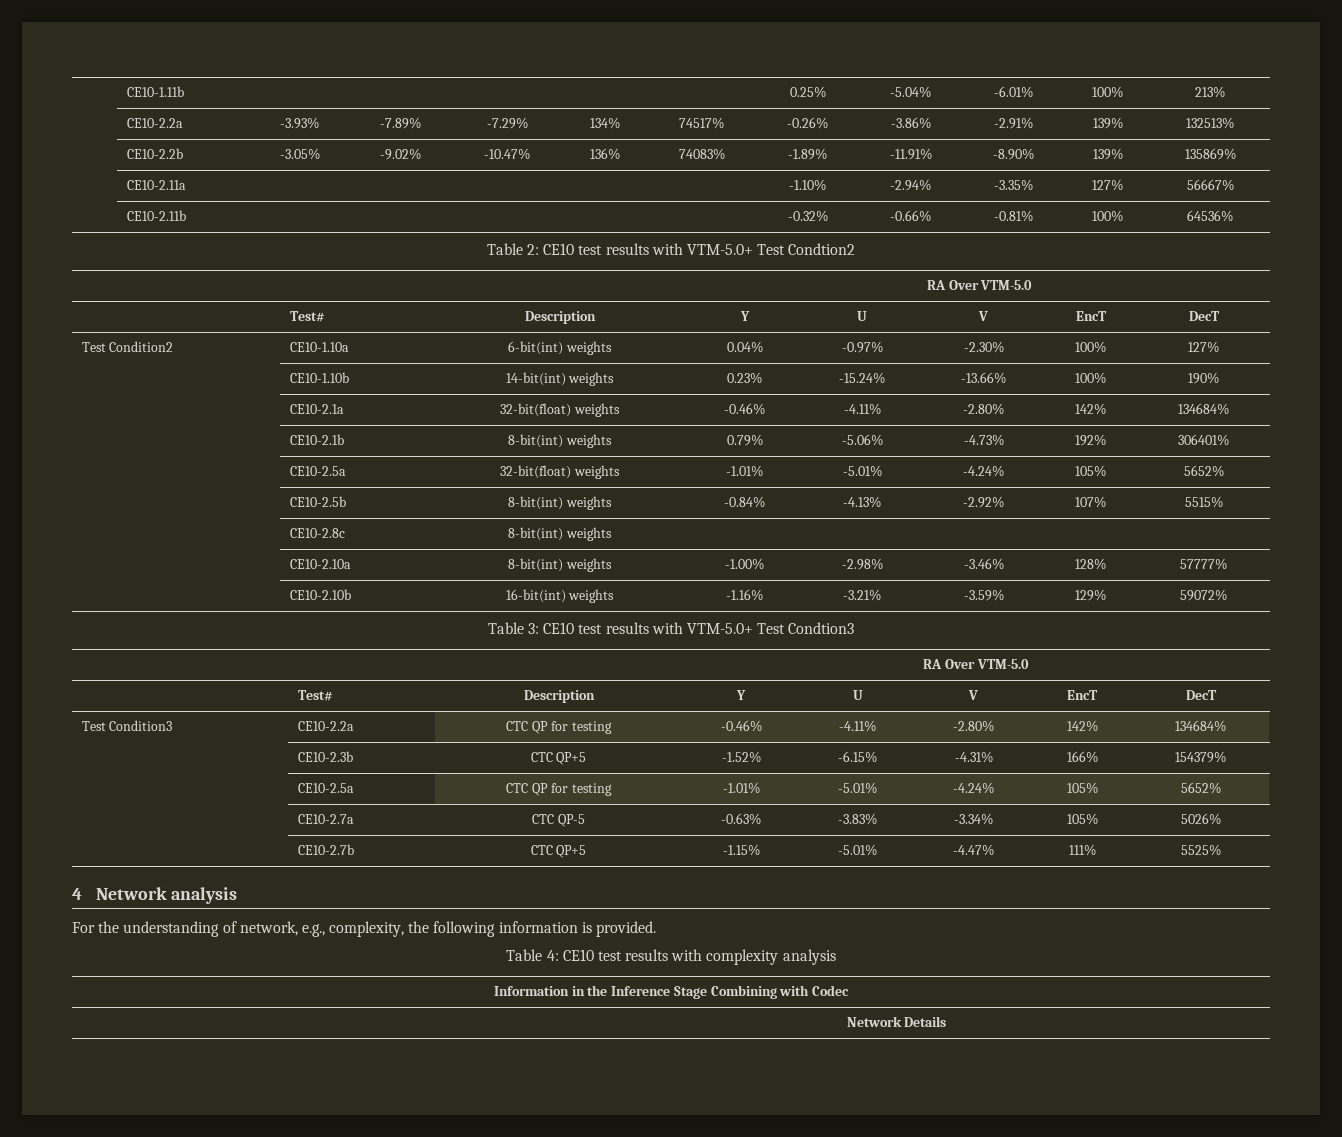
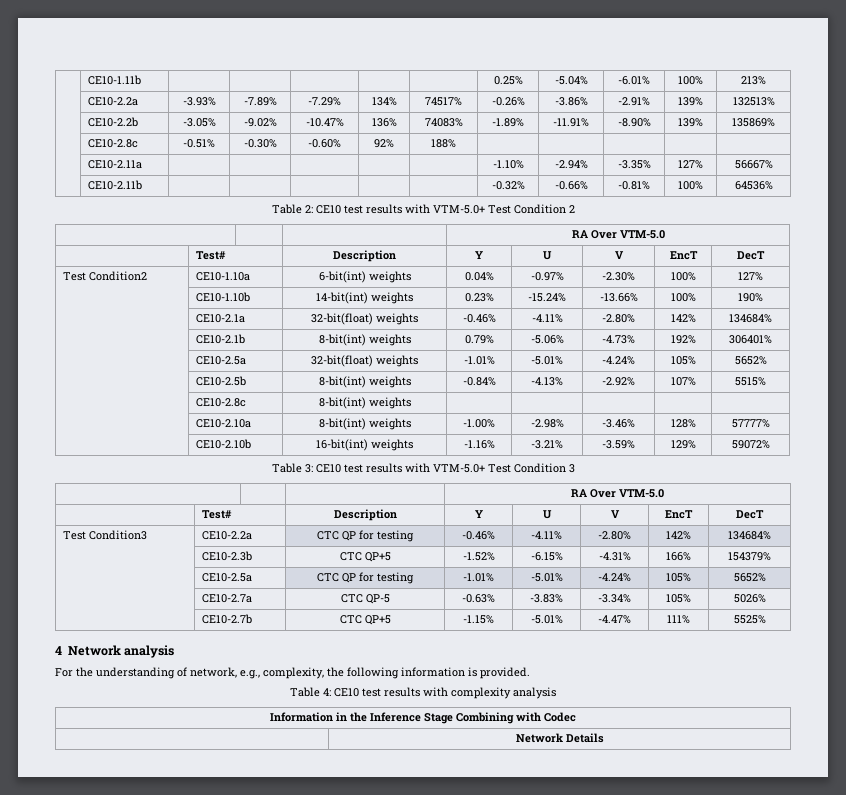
(1236, 154) none -> [87,139,138,148] [183,139,215,148] [243,139,277,148] [308,139,341,148] [374,139,394,148] [431,139,456,148] // | CE10-2.8c | -0.51% | -0.30% | -0.60% | 92% | 188% | | | | |
[788,243,856,255] Condtion2 -> [513,204,575,214] Condition 2
[788,622,855,634] Condtion3 -> [513,463,575,473] Condition 3

